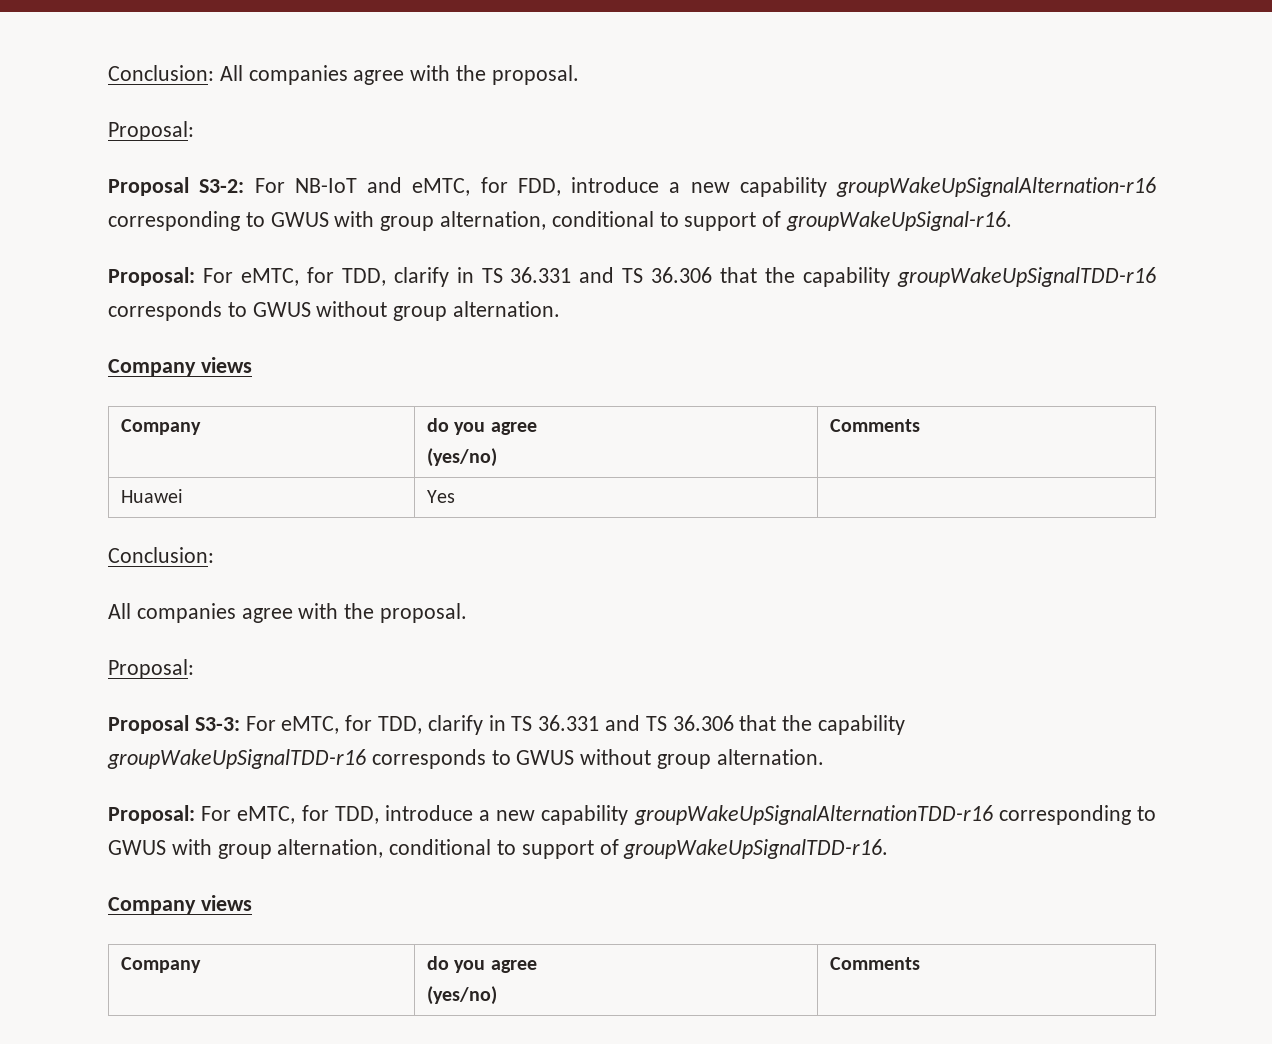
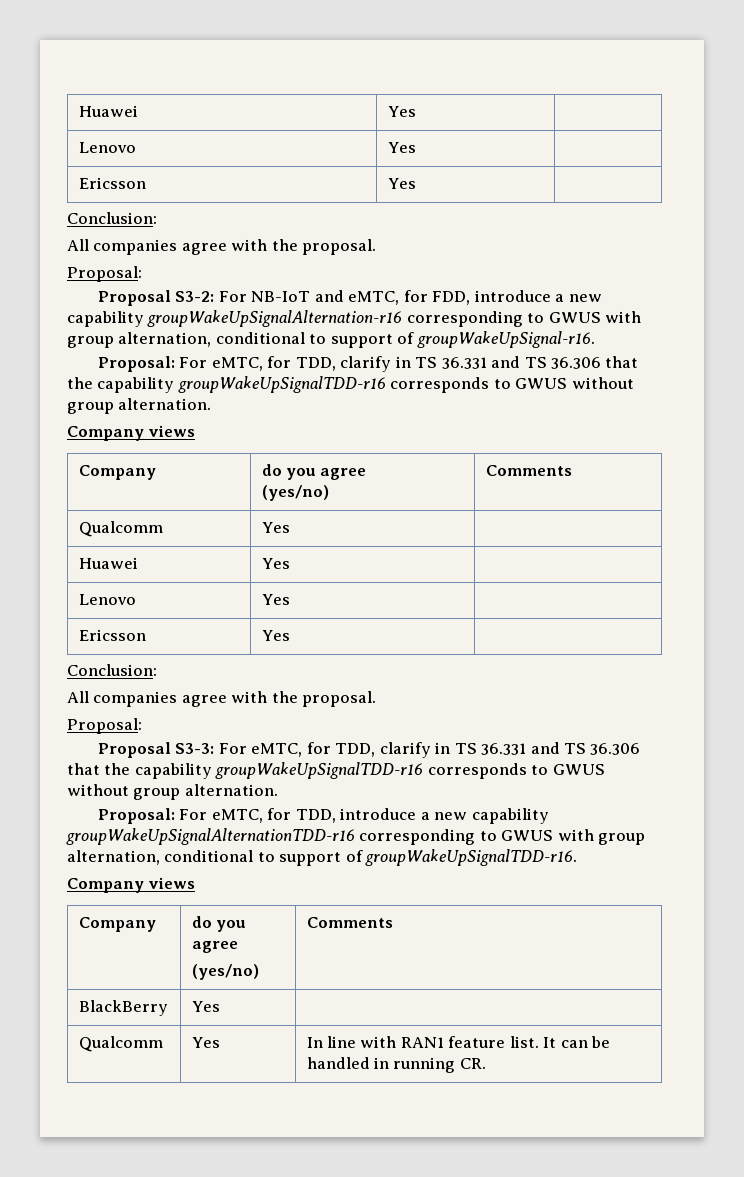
[108,65,214,81] Conclusion: -> [78,105,138,117] [387,106,416,117] [78,142,136,153] [387,142,416,153] [78,177,146,189] [387,178,416,189] [67,212,157,224] Huawei | Yes | // Lenovo | Yes | // Ericsson | Yes | // Conclusion: //
[121,489,184,503] [427,490,456,503] // Huawei | Yes | -> [78,521,163,537] [261,522,290,533] [78,557,138,569] [261,558,290,569] [78,594,136,605] [261,594,290,605] [78,629,146,641] [261,630,290,641] // Qualcomm | Yes | // Huawei | Yes | // Lenovo | Yes | // Ericsson | Yes |
(921, 963) none -> [78,1000,168,1016] [191,1001,220,1012] [78,1036,163,1052] [191,1037,220,1048] [306,1036,611,1048] [306,1057,486,1073] // BlackBerry | Yes | // Qualcomm | Yes | In line with RAN1 feature list. It can be handled in running CR.

